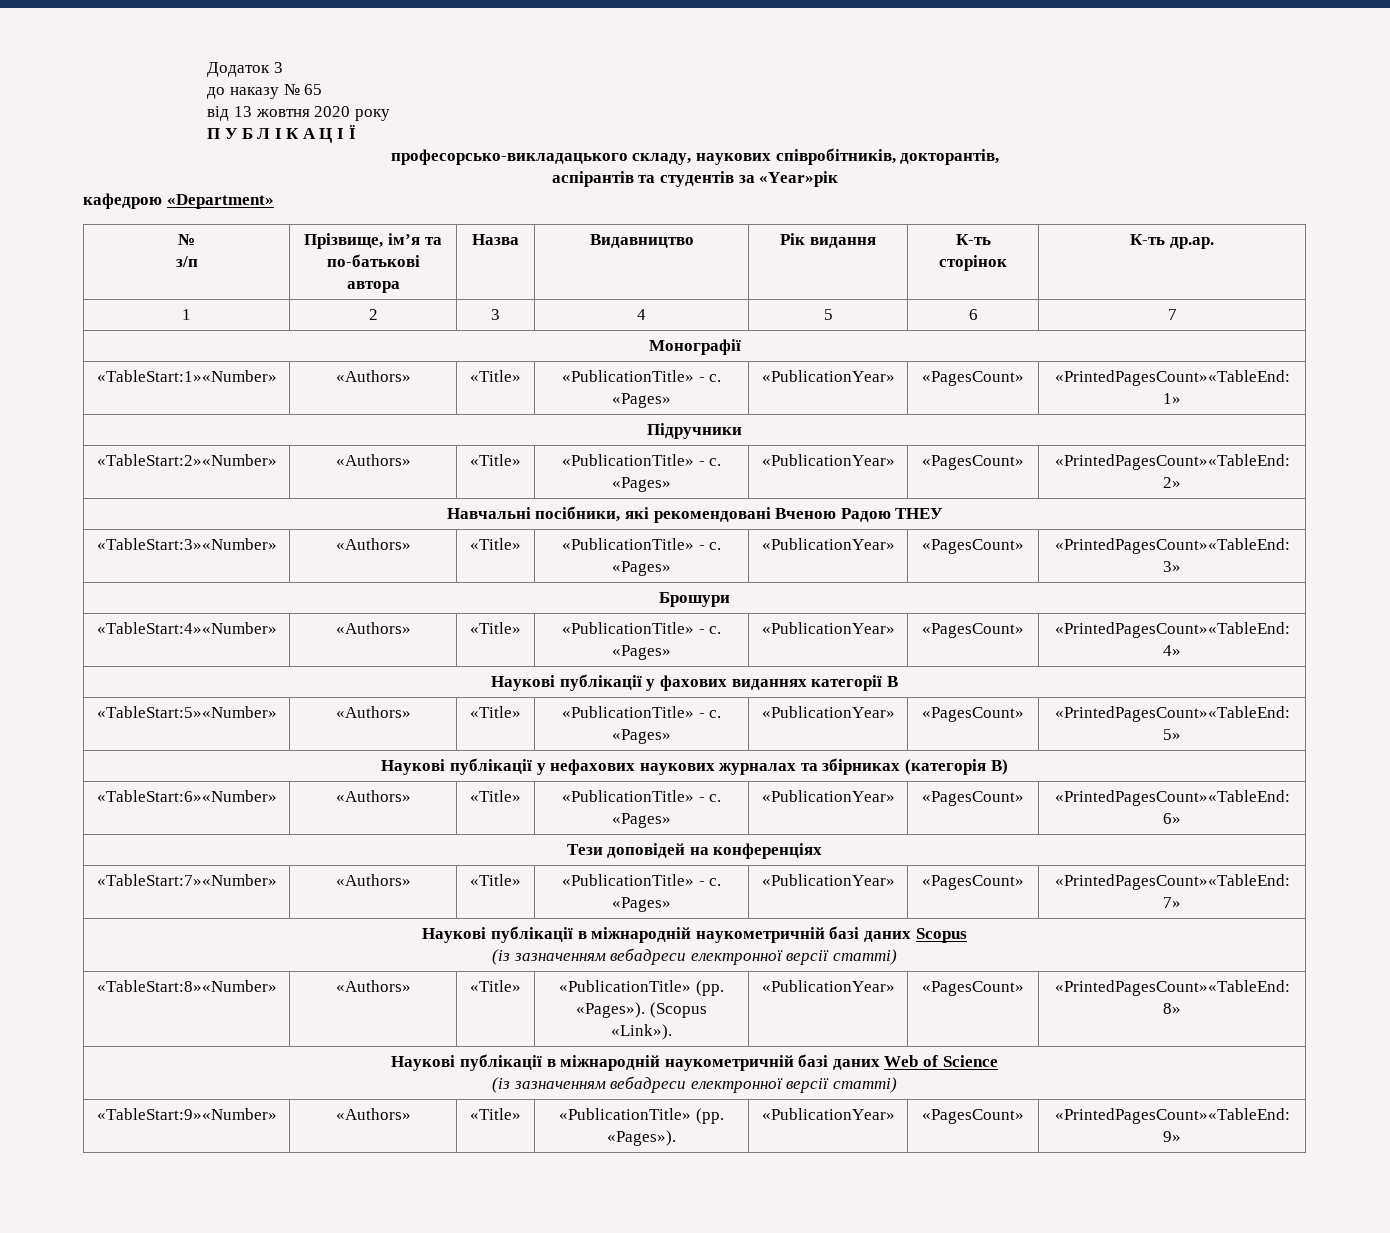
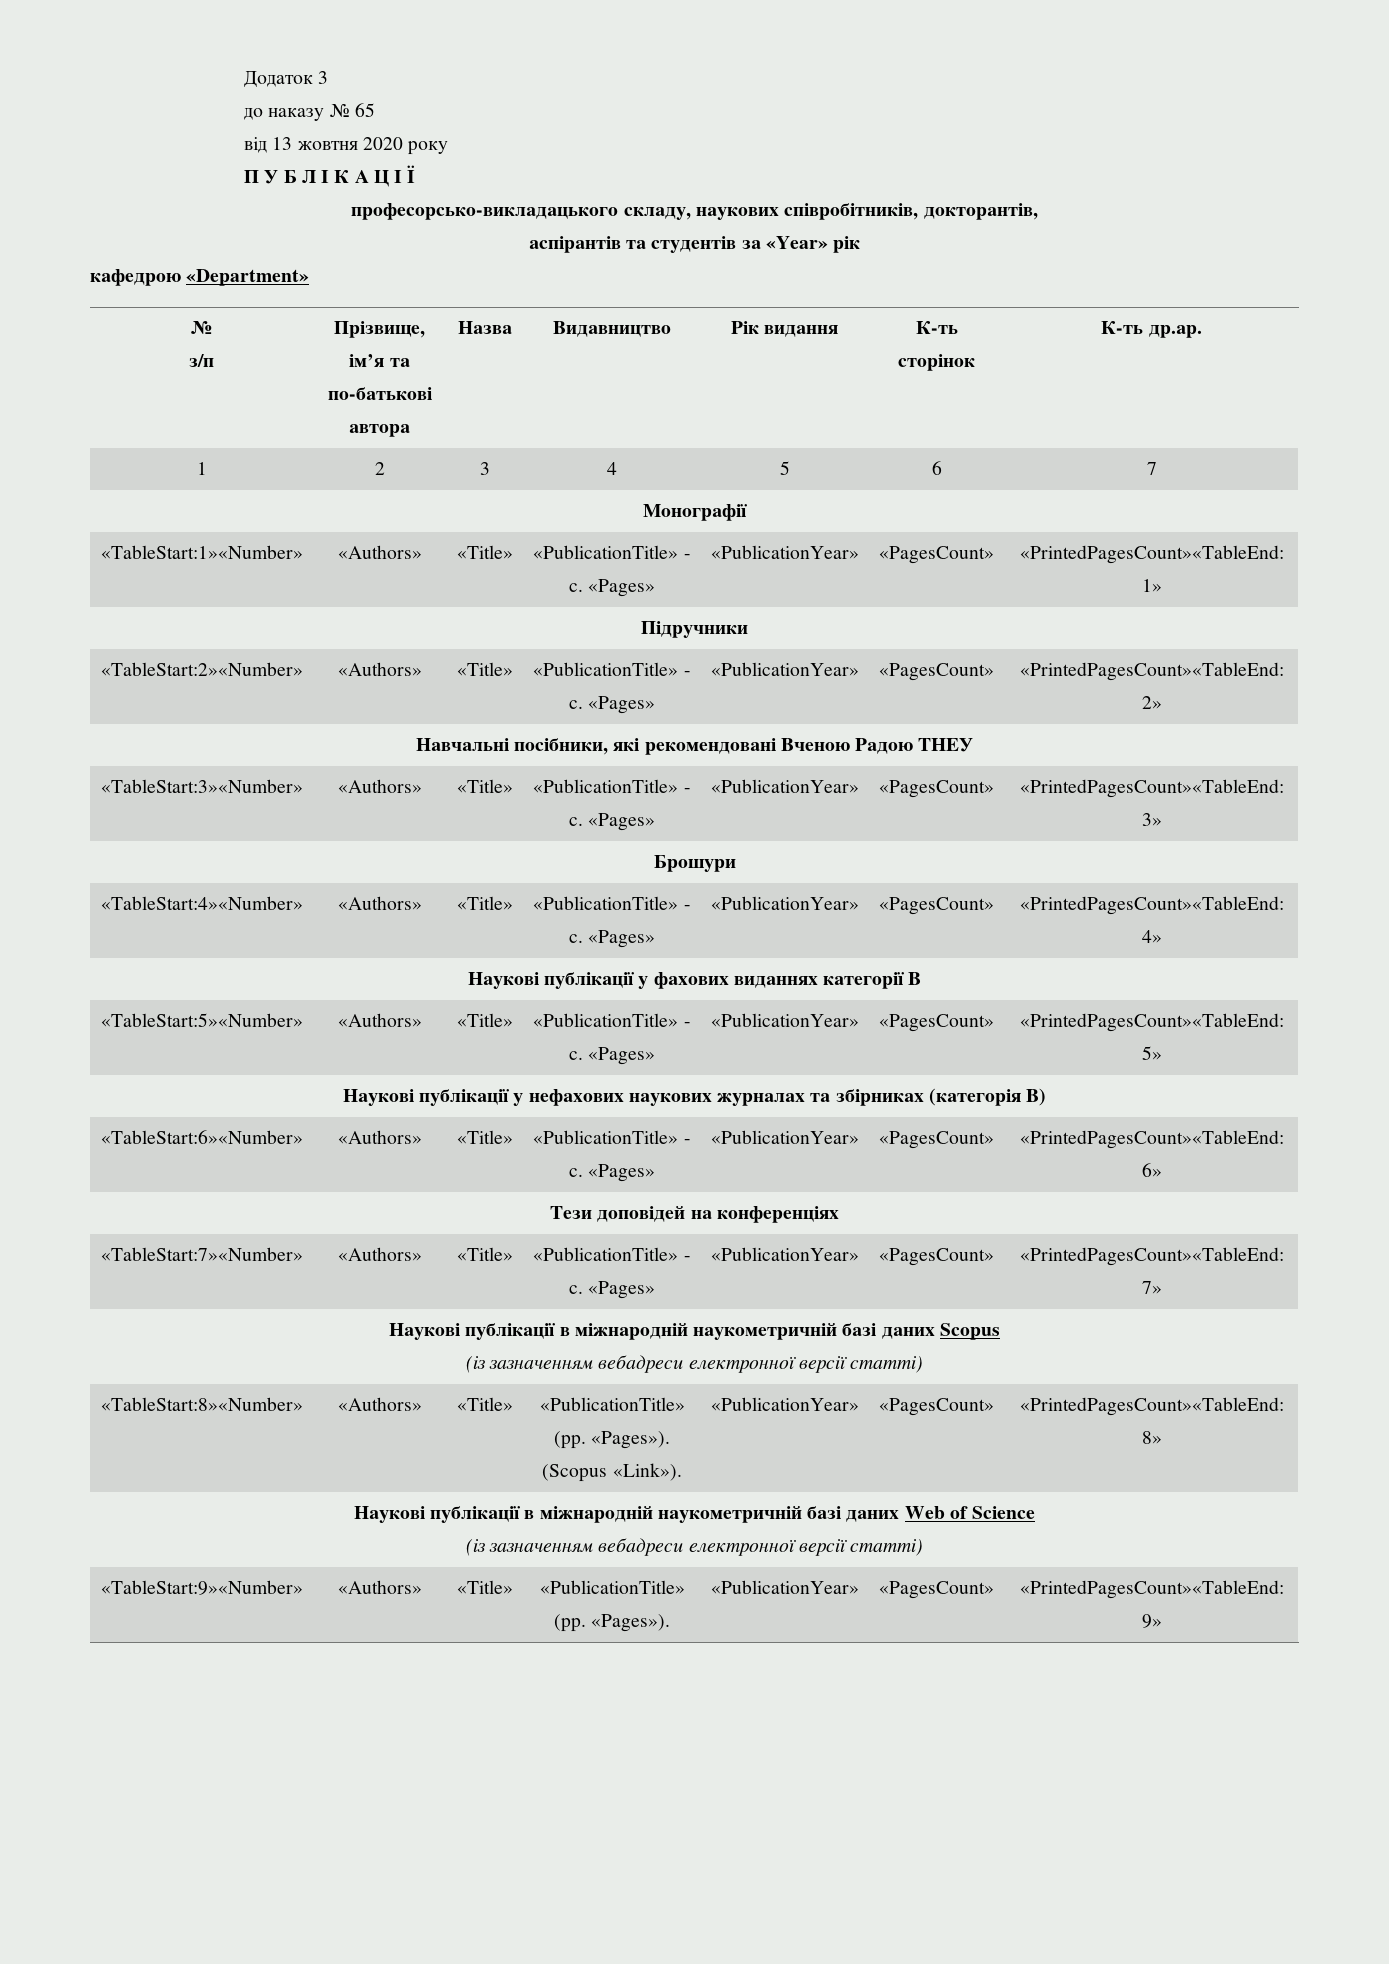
[759,171,839,187] «Year»рік -> [765,236,861,253] «Year» рік

